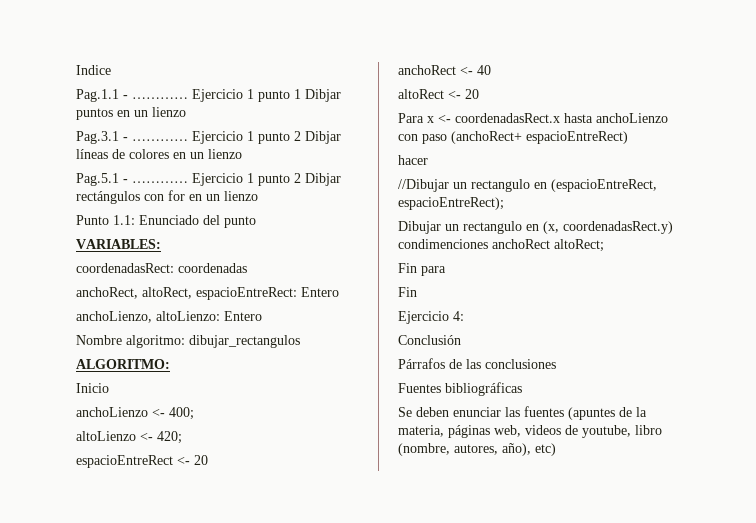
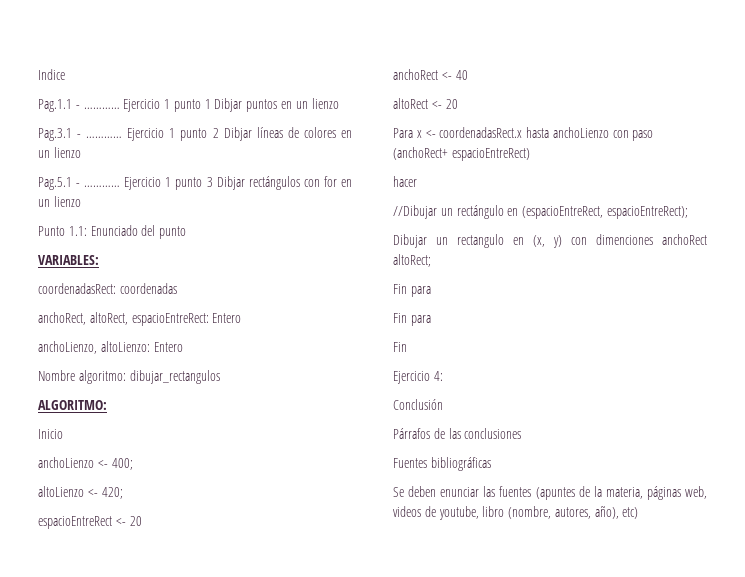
[294,173,301,183] 2 -> [206,177,213,187] 3
[471,179,530,192] rectangulo -> [456,205,504,219] rectángulo
[563,221,673,234] [398,239,488,249] coordenadasRect.y) condimenciones -> [553,234,653,248] y) con dimenciones
(446, 271) none -> [393,313,431,326] // Fin para

